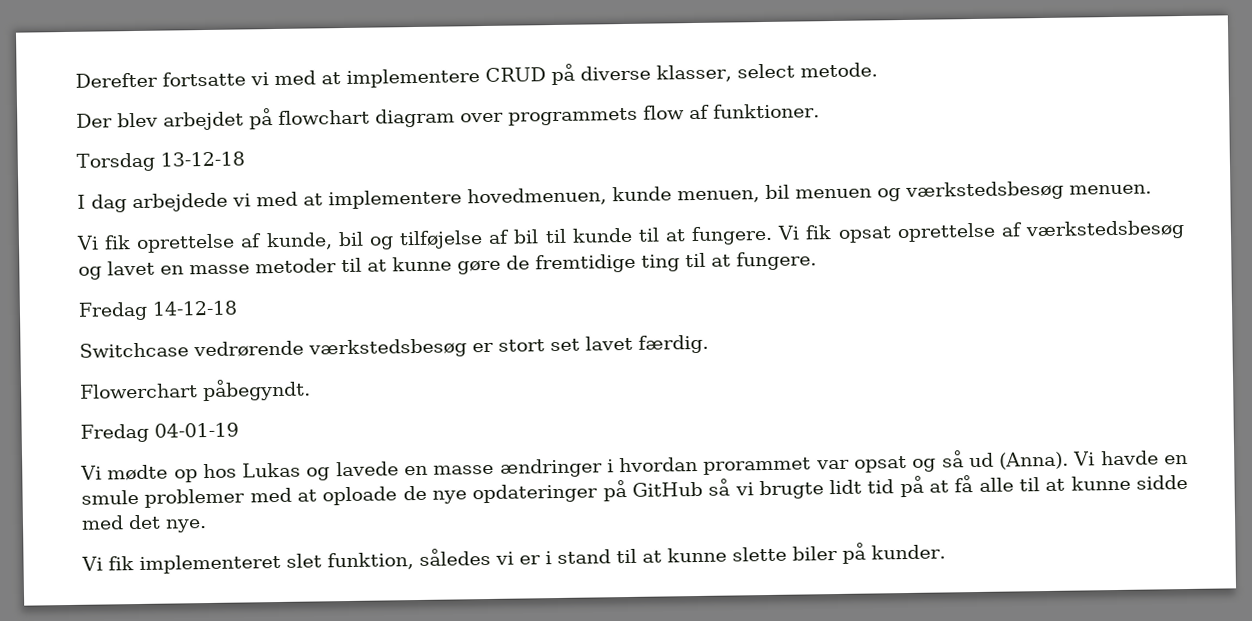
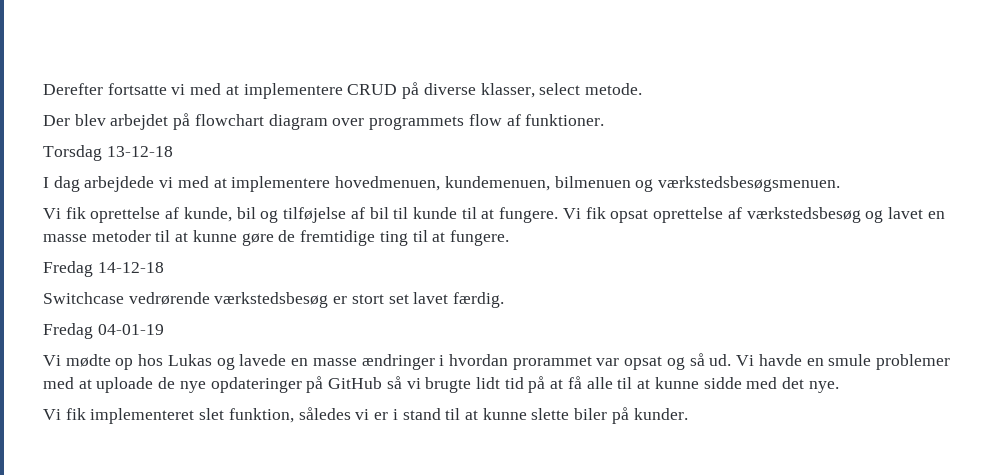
[612,180,1152,204] kunde menuen, bil menuen og værkstedsbesøg menuen. -> [444,176,840,192] kundemenuen, bilmenuen og værkstedsbesøgsmenuen.
[80,378,311,402] // Flowerchart påbegyndt. -> (505, 300) none
[968,451,1070,470] ud (Anna). -> [709,354,732,366] ud.
[322,486,398,506] oploade -> [96,377,154,393] uploade

